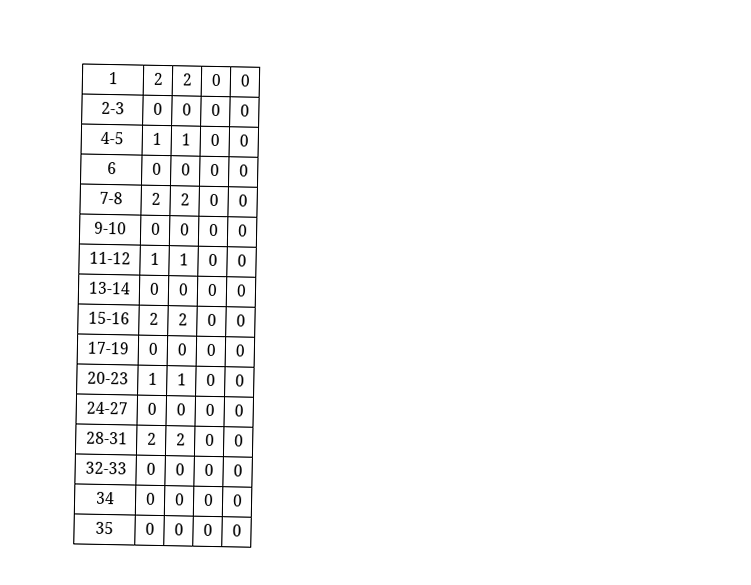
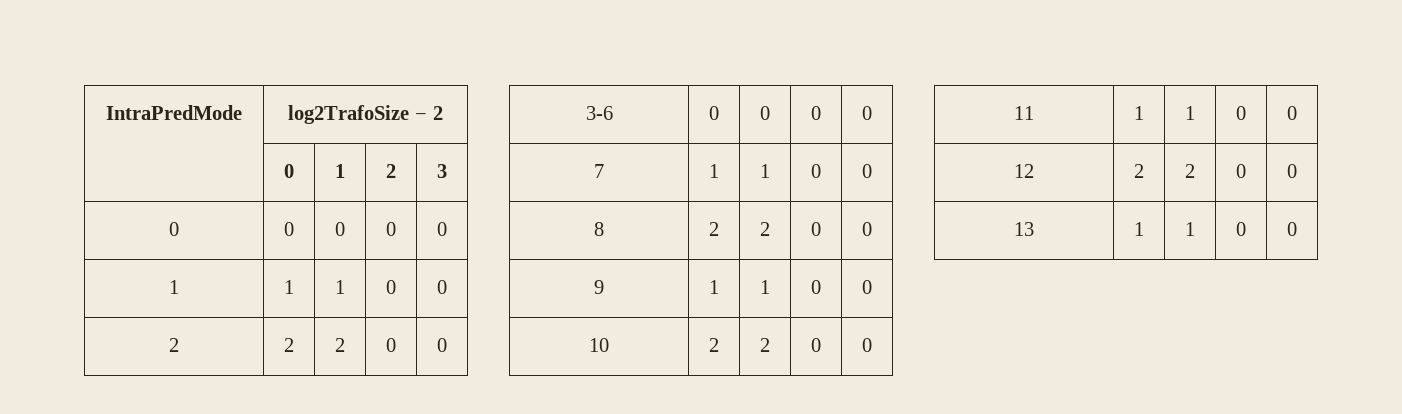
[107,71,119,85] [152,72,164,85] [181,73,193,86] [210,73,222,87] [239,74,251,87] [100,101,125,115] [152,102,163,115] [181,103,192,116] [210,103,221,117] [239,104,250,117] [99,131,124,145] [151,132,162,145] [180,133,191,146] [209,133,220,147] [238,134,249,147] [106,161,117,175] [151,162,162,175] [180,163,191,176] [209,163,220,177] [238,164,249,177] [98,191,123,205] [150,192,161,205] [179,193,190,206] [208,193,219,207] [237,194,248,207] [94,221,127,235] [150,222,161,235] [179,223,190,236] [208,223,219,237] [237,224,248,237] [88,251,131,265] [149,252,160,265] [178,253,189,266] [207,253,218,267] [236,254,247,267] [87,281,131,295] [148,282,160,295] [177,283,189,296] [206,283,218,297] [235,284,247,297] [87,311,130,325] [148,312,159,325] [177,313,188,326] [206,313,217,327] [235,314,246,327] [86,341,130,355] [147,342,159,355] [176,343,188,356] [205,343,217,357] [234,344,246,357] [86,371,129,385] [147,372,158,385] [176,373,187,386] [205,373,216,387] [234,374,245,387] [85,401,128,415] [146,402,157,415] [175,403,186,416] [204,403,215,417] [233,404,244,417] [85,431,128,445] [146,432,157,445] [175,433,186,446] [204,433,215,447] [233,434,244,447] [84,461,127,475] [145,462,156,475] [174,463,185,476] [203,463,214,477] [232,464,243,477] [96,491,115,505] [144,492,156,505] [173,493,185,506] [202,493,214,507] [231,494,243,507] [95,521,114,535] [144,522,155,535] [173,523,184,536] [202,523,213,536] [231,524,242,537] 1 | 2 | 2 | 0 | 0 // 2-3 | 0 | 0 | 0 | 0 // 4-5 | 1 | 1 | 0 | 0 // 6 | 0 | 0 | 0 | 0 // 7-8 | 2 | 2 | 0 | 0 // 9-10 | 0 | 0 | 0 | 0 // 11-12 | 1 | 1 | 0 | 0 // 13-14 | 0 | 0 | 0 | 0 // 15-16 | 2 | 2 | 0 | 0 // 17-19 | 0 | 0 | 0 | 0 // 20-23 | 1 | 1 | 0 | 0 // 24-27 | 0 | 0 | 0 | 0 // 28-31 | 2 | 2 | 0 | 0 // 32-33 | 0 | 0 | 0 | 0 // 34 | 0 | 0 | 0 | 0 // 35 | 0 | 0 | 0 | 0 -> [106,105,242,120] [288,105,443,124] [284,164,294,178] [335,164,345,178] [386,164,396,178] [437,164,447,178] [169,222,179,236] [284,222,294,236] [335,222,345,236] [386,222,396,236] [437,222,447,236] [169,280,179,294] [284,280,294,294] [335,280,345,294] [386,280,396,294] [437,280,447,294] [169,338,179,352] [284,338,294,352] [335,338,345,352] [386,338,396,352] [437,338,447,352] [585,106,613,120] [709,106,719,120] [760,106,770,120] [811,106,821,120] [862,106,872,120] [594,164,604,178] [709,164,719,178] [760,164,770,178] [811,164,821,178] [862,164,872,178] [594,222,604,236] [709,222,719,236] [760,222,770,236] [811,222,821,236] [862,222,872,236] [594,280,604,294] [709,280,719,294] [760,280,770,294] [811,280,821,294] [862,280,872,294] [589,338,609,352] [709,338,719,352] [760,338,770,352] [811,338,821,352] [862,338,872,352] [1014,106,1034,120] [1134,106,1144,120] [1185,106,1195,120] [1236,106,1246,120] [1287,106,1297,120] [1014,164,1034,178] [1134,164,1144,178] [1185,164,1195,178] [1236,164,1246,178] [1287,164,1297,178] [1014,222,1034,236] [1134,222,1144,236] [1185,222,1195,236] [1236,222,1246,236] [1287,222,1297,236] IntraPredMode | log2TrafoSize − 2 // | 0 | 1 | 2 | 3 // 0 | 0 | 0 | 0 | 0 // 1 | 1 | 1 | 0 | 0 // 2 | 2 | 2 | 0 | 0 // 3-6 | 0 | 0 | 0 | 0 // 7 | 1 | 1 | 0 | 0 // 8 | 2 | 2 | 0 | 0 // 9 | 1 | 1 | 0 | 0 // 10 | 2 | 2 | 0 | 0 // 11 | 1 | 1 | 0 | 0 // 12 | 2 | 2 | 0 | 0 // 13 | 1 | 1 | 0 | 0

